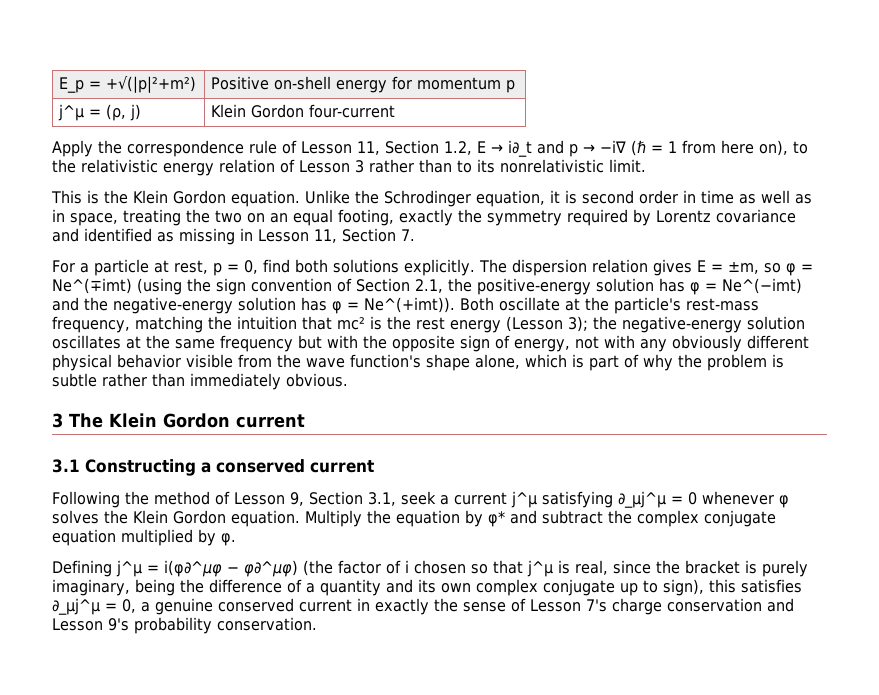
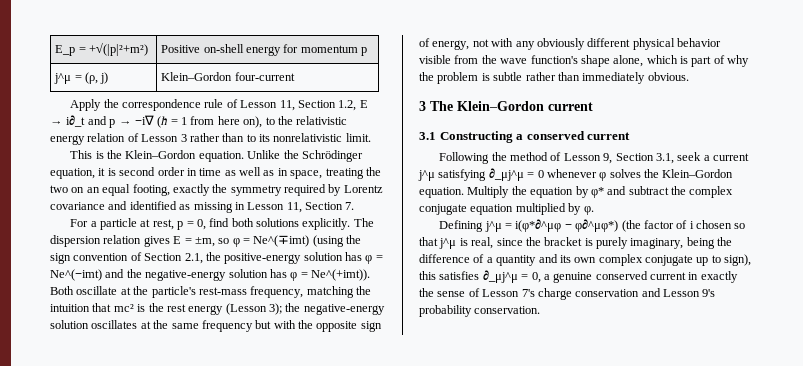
[210,104,304,118] Klein Gordon -> [161,72,233,81] Klein–Gordon
[133,190,226,204] Klein Gordon -> [125,150,197,159] Klein–Gordon
[384,190,471,207] Schrodinger -> [301,150,363,162] Schrödinger
[109,413,230,428] Klein Gordon -> [457,101,544,111] Klein–Gordon
[133,510,226,524] Klein Gordon -> [662,169,734,178] Klein–Gordon
[164,560,298,577] i(φ∂^μφ − φ∂^μφ) -> [515,219,619,232] i(φ*∂^μφ − φ∂^μφ*)

